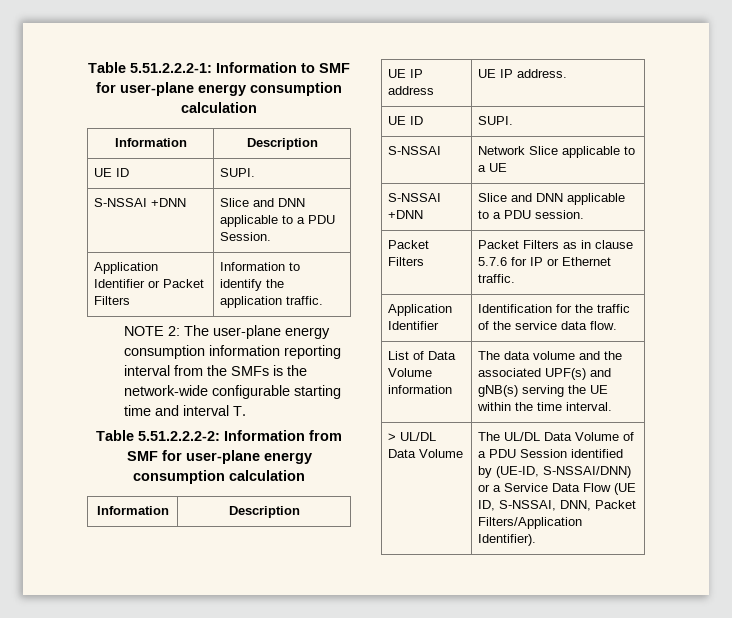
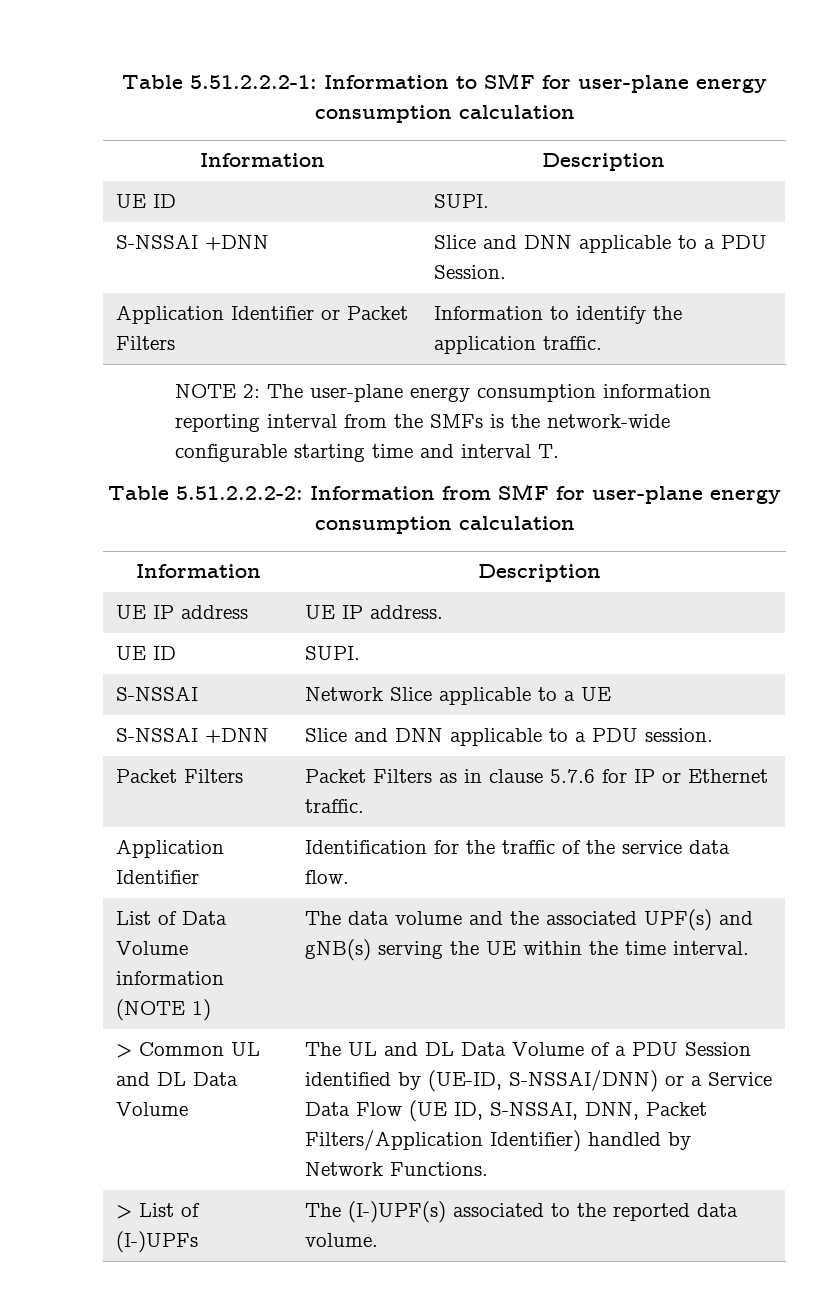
(453, 389) none -> [116,999,212,1021] (NOTE 1)
[400,432,437,441] UL/DL -> [139,1042,261,1056] [116,1072,187,1086] Common UL and DL
[504,432,541,441] UL/DL -> [348,1042,455,1056] UL and DL
[478,534,537,546] Identifier). -> [490,1130,692,1152] [305,1162,489,1176] [116,1203,201,1219] [116,1231,199,1253] [305,1201,739,1223] [305,1233,379,1247] Identifier) handled by Network Functions. // > List of (I-)UPFs | The (I-)UPF(s) associated to the reported data volume.

